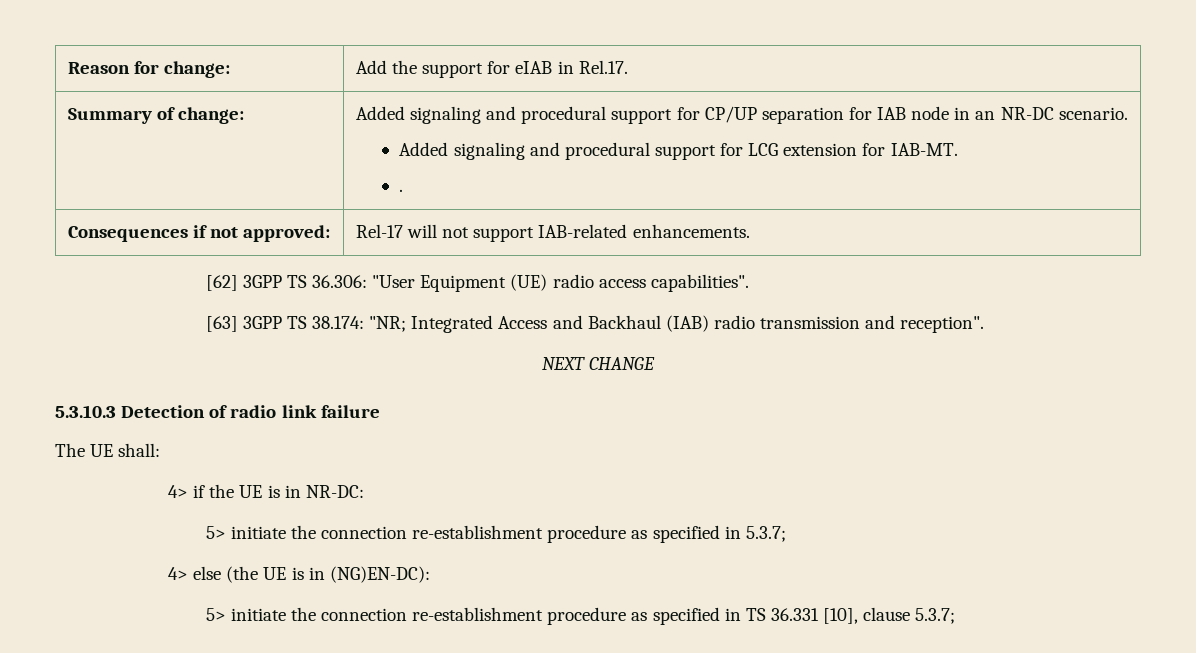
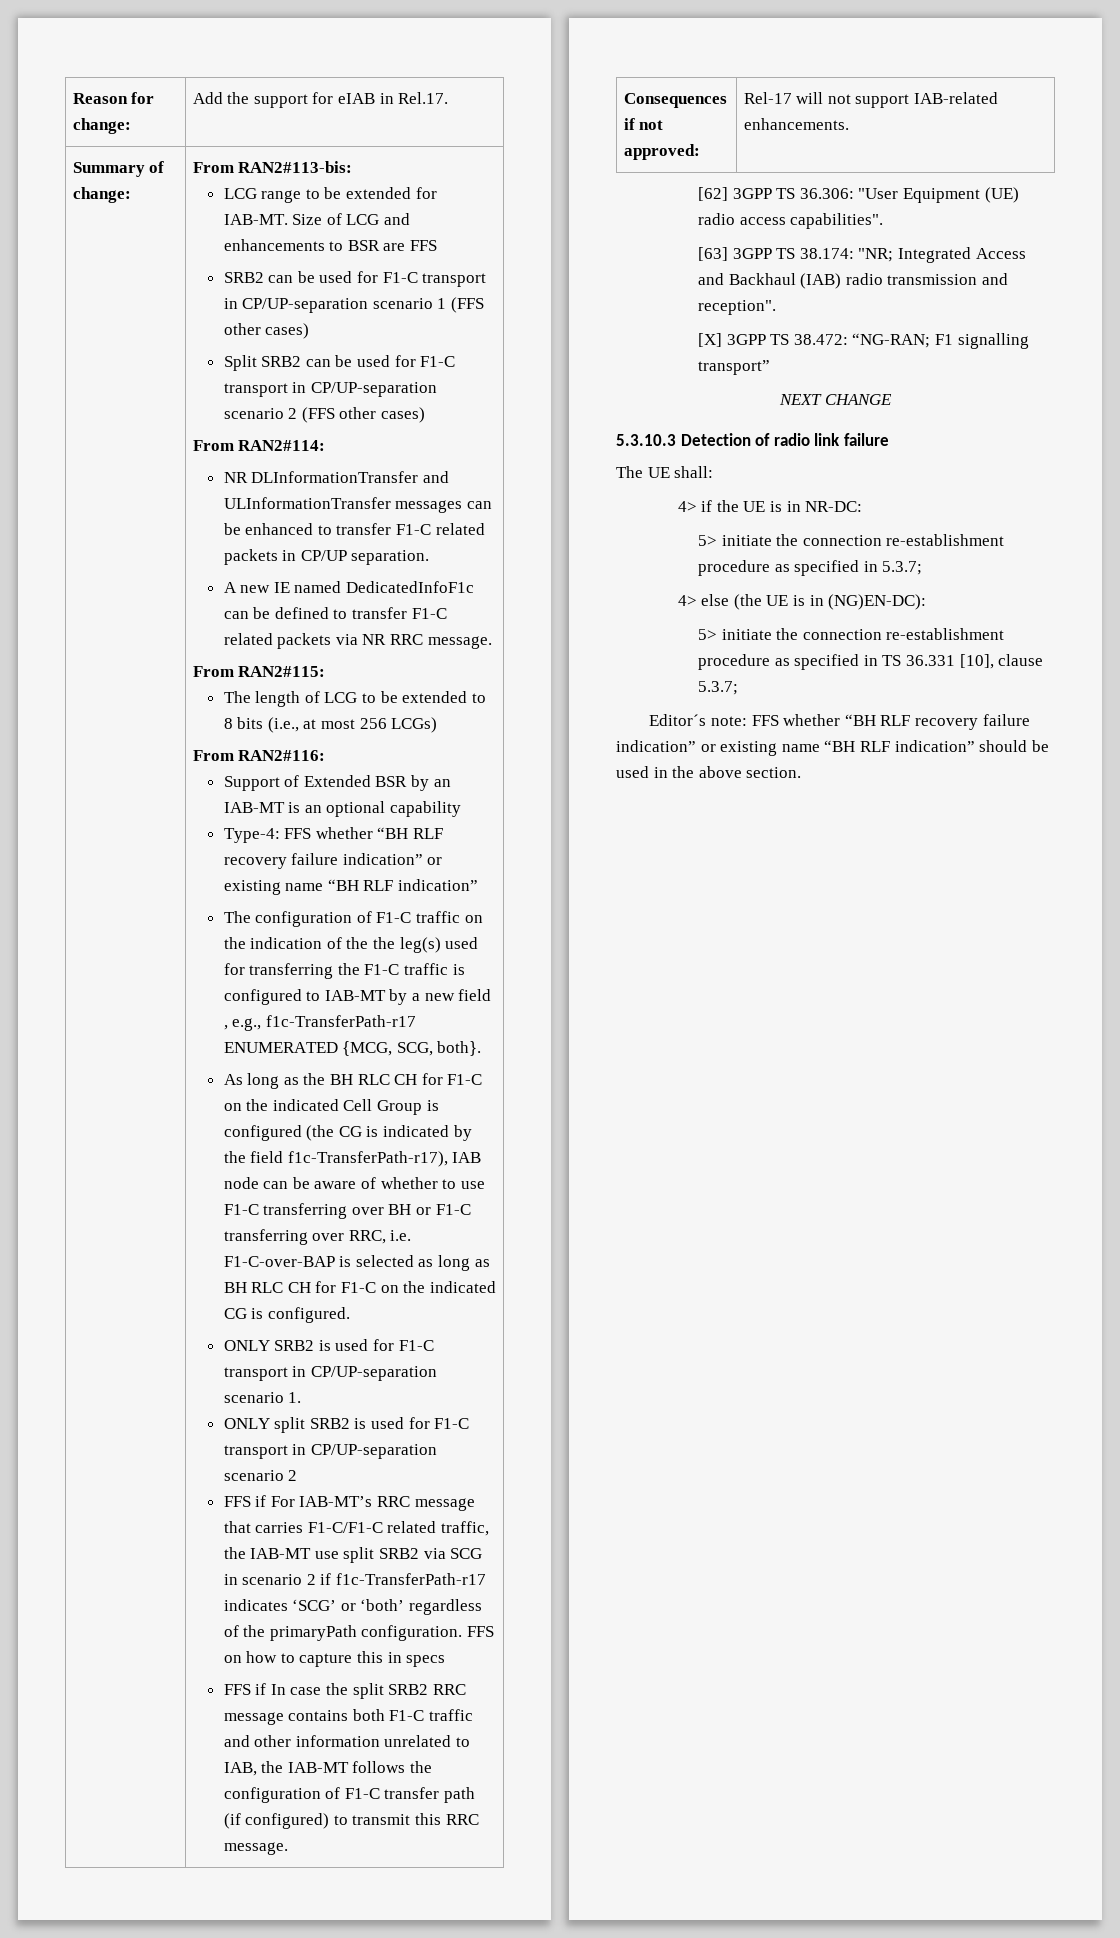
[355,106,1128,124] [399,142,958,160] [399,189,404,192] Added signaling and procedural support for CP/UP separation for IAB node in an NR-DC scenario. // Added signaling and procedural support for LCG extension for IAB-MT. // . -> [192,161,353,173] [223,187,437,203] [223,213,410,225] [223,239,437,251] [223,271,487,287] [223,297,484,313] [223,323,310,339] [223,355,456,371] [223,382,437,397] [223,407,425,423] [192,440,326,451] [223,471,449,483] [223,497,492,513] [223,523,485,535] [223,549,430,565] [223,581,474,593] [223,607,447,619] [223,633,492,649] [192,666,326,677] [223,691,486,707] [223,717,438,733] [192,750,326,761] [223,775,451,791] [223,801,461,817] [223,827,443,843] [223,853,443,869] [223,879,478,895] [223,911,483,927] [223,937,479,953] [223,963,465,979] [223,989,492,1005] [223,1015,416,1031] [223,1041,482,1056] [223,1073,483,1089] [223,1099,439,1115] [223,1125,472,1141] [223,1151,482,1167] [223,1177,485,1189] [223,1203,471,1219] [223,1229,412,1245] [223,1255,490,1271] [223,1281,496,1293] [223,1307,350,1323] [223,1339,434,1351] [223,1366,437,1381] [223,1392,302,1403] [223,1417,470,1433] [223,1444,437,1459] [223,1470,298,1481] [223,1495,475,1511] [223,1521,489,1536] [223,1547,483,1563] [223,1573,486,1585] [223,1599,482,1615] [223,1625,494,1641] [223,1651,446,1667] [223,1683,466,1699] [223,1709,473,1725] [223,1735,470,1747] [223,1761,432,1776] [223,1787,475,1803] [223,1813,479,1829] [223,1842,288,1855] From RAN2#113-bis: // LCG range to be extended for IAB-MT. Size of LCG and enhancements to BSR are FFS // SRB2 can be used for F1-C transport in CP/UP-separation scenario 1 (FFS other cases) // Split SRB2 can be used for F1-C transport in CP/UP-separation scenario 2 (FFS other cases) // From RAN2#114: // NR DLInformationTransfer and ULInformationTransfer messages can be enhanced to transfer F1-C related packets in CP/UP separation. // A new IE named DedicatedInfoF1c can be defined to transfer F1-C related packets via NR RRC message. // From RAN2#115: // The length of LCG to be extended to 8 bits (i.e., at most 256 LCGs) // From RAN2#116: // Support of Extended BSR by an IAB-MT is an optional capability // Type-4: FFS whether “BH RLF recovery failure indication” or existing name “BH RLF indication” // The configuration of F1-C traffic on the indication of the the leg(s) used for transferring the F1-C traffic is configured to IAB-MT by a new field , e.g., f1c-TransferPath-r17 ENUMERATED {MCG, SCG, both}. // As long as the BH RLC CH for F1-C on the indicated Cell Group is configured (the CG is indicated by the field f1c-TransferPath-r17), IAB node can be aware of whether to use F1-C transferring over BH or F1-C transferring over RRC, i.e. F1-C-over-BAP is selected as long as BH RLC CH for F1-C on the indicated CG is configured. // ONLY SRB2 is used for F1-C transport in CP/UP-separation scenario 1. // ONLY split SRB2 is used for F1-C transport in CP/UP-separation scenario 2 // FFS if For IAB-MT’s RRC message that carries F1-C/F1-C related traffic, the IAB-MT use split SRB2 via SCG in scenario 2 if f1c-TransferPath-r17 indicates ‘SCG’ or ‘both’ regardless of the primaryPath configuration. FFS on how to capture this in specs // FFS if In case the split SRB2 RRC message contains both F1-C traffic and other information unrelated to IAB, the IAB-MT follows the configuration of F1-C transfer path (if configured) to transmit this RRC message.
(985, 324) none -> [698,333,1029,349] [698,360,771,375] // [X] 3GPP TS 38.472: “NG-RAN; F1 signalling transport”
(956, 616) none -> [649,714,1030,730] [616,740,1049,756] [616,766,802,778] // Editor´s note: FFS whether “BH RLF recovery failure indication” or existing name “BH RLF indication” should be used in the above section.

